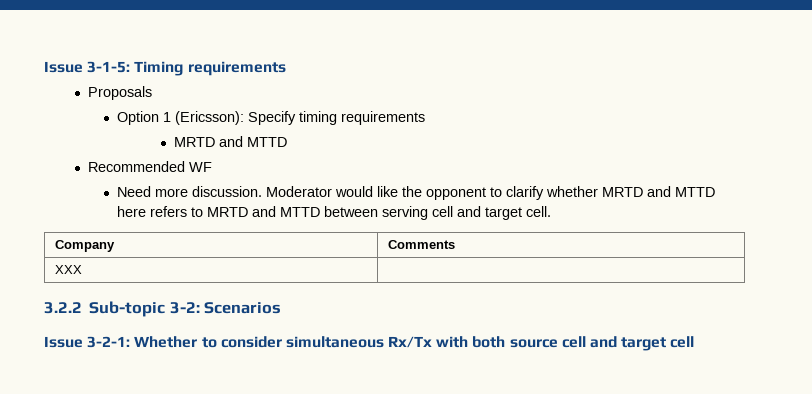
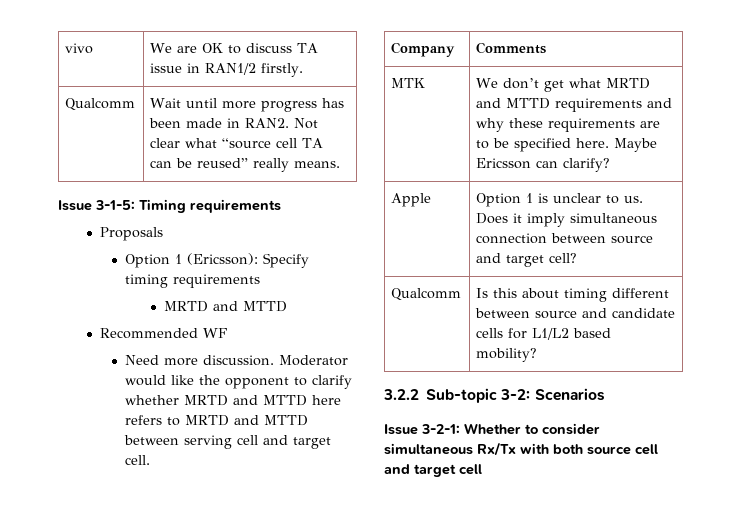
(44, 67) none -> [65,43,94,54] [150,43,319,54] [150,63,304,77] [65,98,136,111] [150,98,345,112] [149,118,319,129] [150,138,324,149] [150,158,341,172] vivo | We are OK to discuss TA issue in RAN1/2 firstly. // Qualcomm | Wait until more progress has been made in RAN2. Not clear what “source cell TA can be reused” really means. //
[55,265,83,274] XXX | -> [391,78,426,88] [476,78,651,92] [476,98,673,112] [476,118,661,132] [476,138,658,152] [476,158,611,172] [391,193,432,207] [476,193,644,207] [476,213,658,227] [476,233,654,244] [476,253,578,267] [391,288,462,301] [476,288,670,302] [475,308,676,319] [476,328,612,340] [476,348,538,362] MTK | We don’t get what MRTD and MTTD requirements and why these requirements are to be specified here. Maybe Ericsson can clarify? // Apple | Option 1 is unclear to us. Does it imply simultaneous connection between source and target cell? // Qualcomm | Is this about timing different between source and candidate cells for L1/L2 based mobility?

